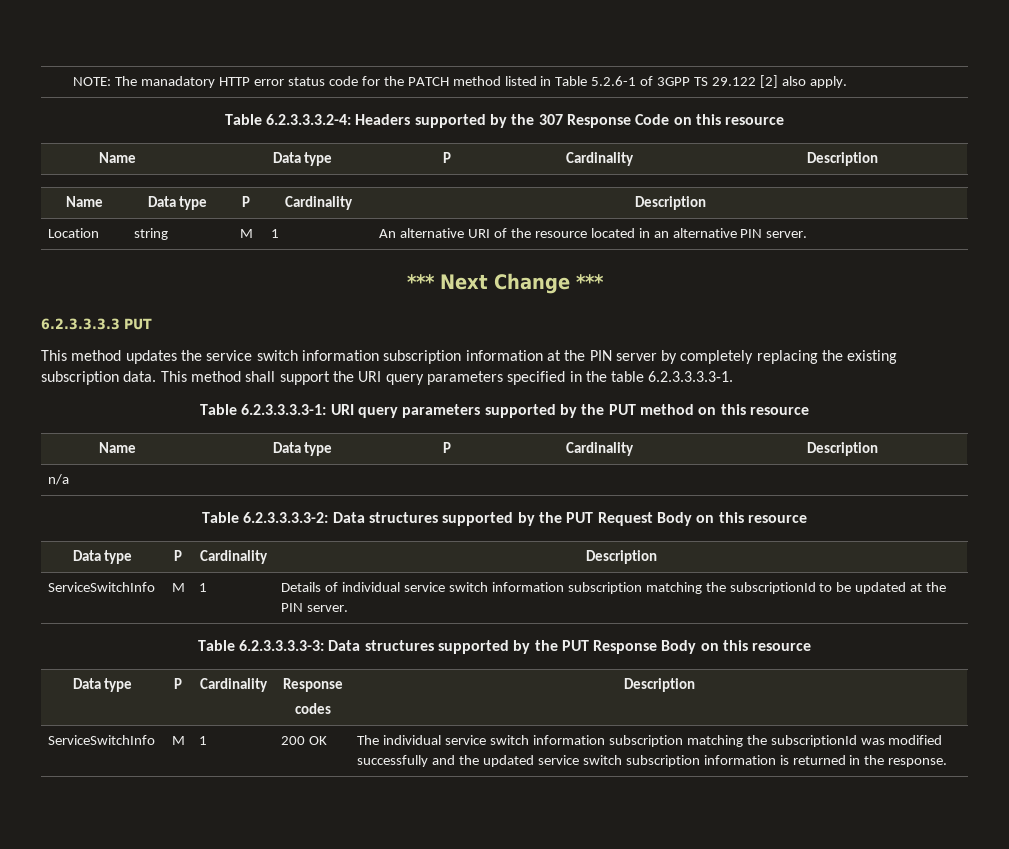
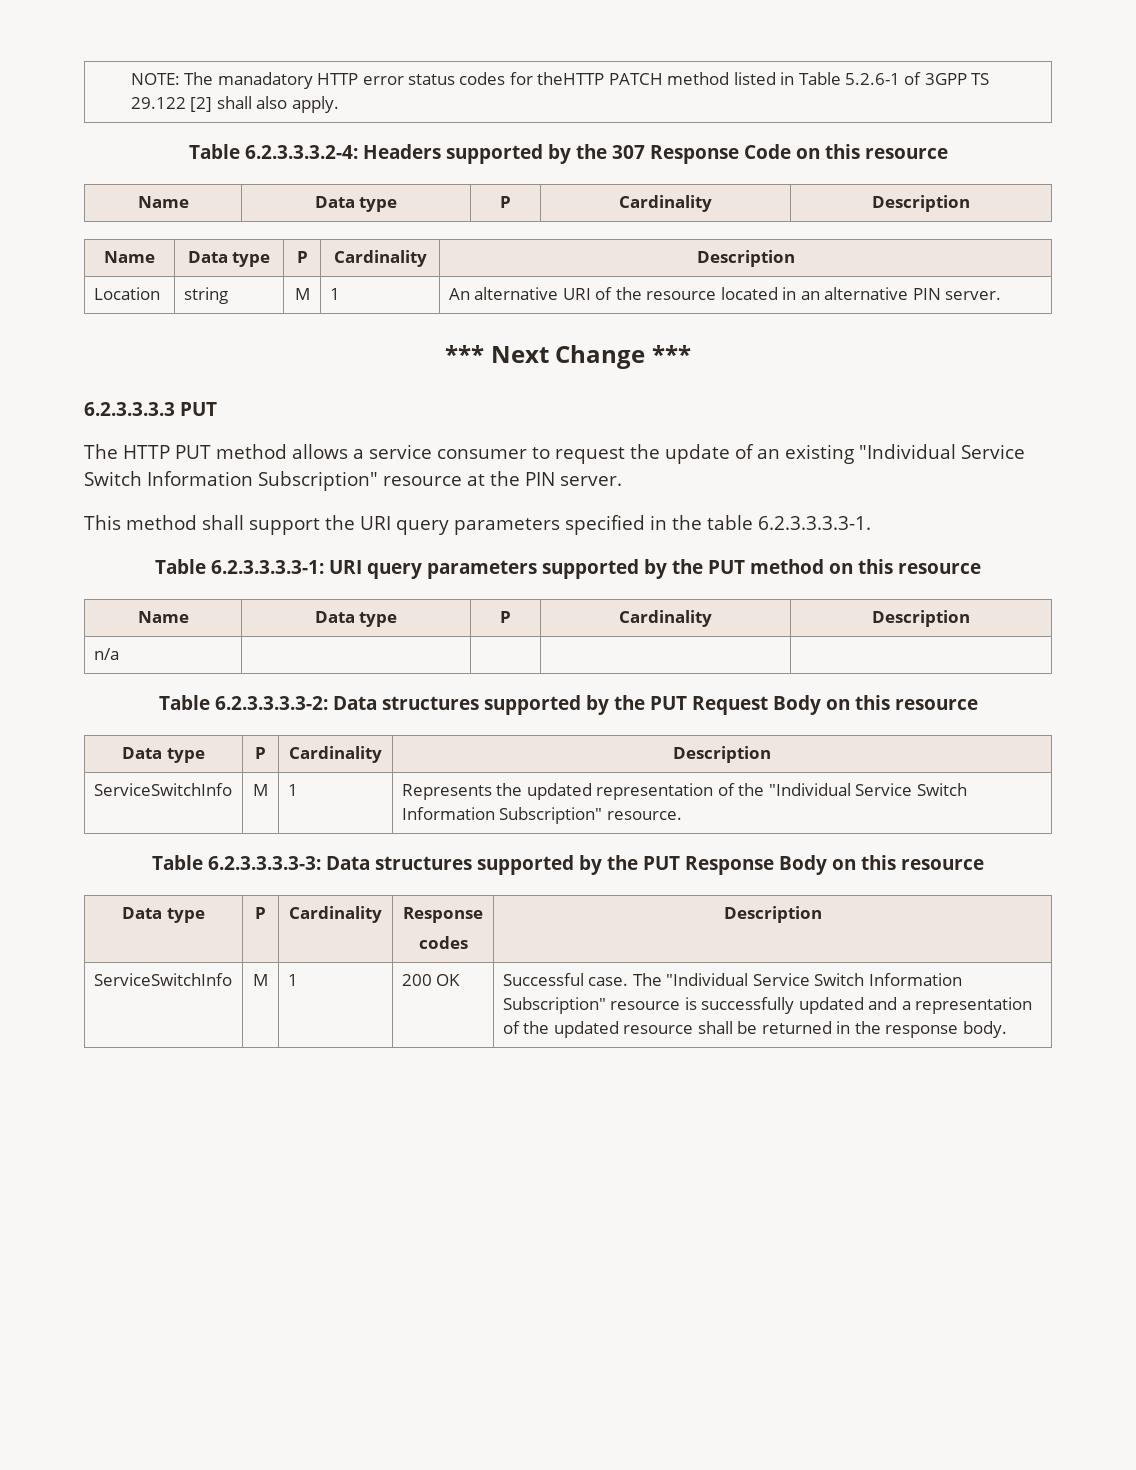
[328,76,404,86] code for the -> [459,72,605,85] codes for theHTTP
(778, 81) none -> [216,96,252,109] shall
[41,350,898,364] [41,371,157,385] This method updates the service switch information subscription information at the PIN server by completely replacing the existing subscription data. -> [84,444,1025,464] [84,471,622,491] The HTTP PUT method allows a service consumer to request the update of an existing "Individual Service Switch Information Subscription" resource at the PIN server. //
[281,582,947,594] [281,603,349,612] Details of individual service switch information subscription matching the subscriptionId to be updated at the PIN server. -> [401,783,967,800] [401,807,682,824] Represents the updated representation of the "Individual Service Switch Information Subscription" resource.
[357,735,943,747] [357,755,789,767] The individual service switch information subscription matching the subscriptionId was modified successfully and the updated service switch subscription information is -> [502,973,962,986] [502,997,1033,1014] [502,1021,758,1038] Successful case. The "Individual Service Switch Information Subscription" resource is successfully updated and a representation of the updated resource shall be
[888,758,948,767] response. -> [885,1021,1007,1038] response body.

